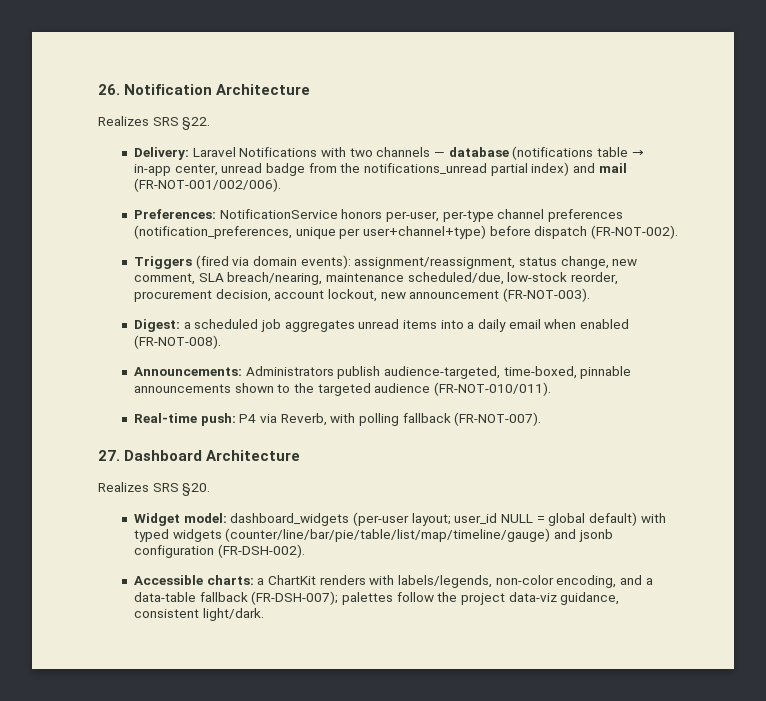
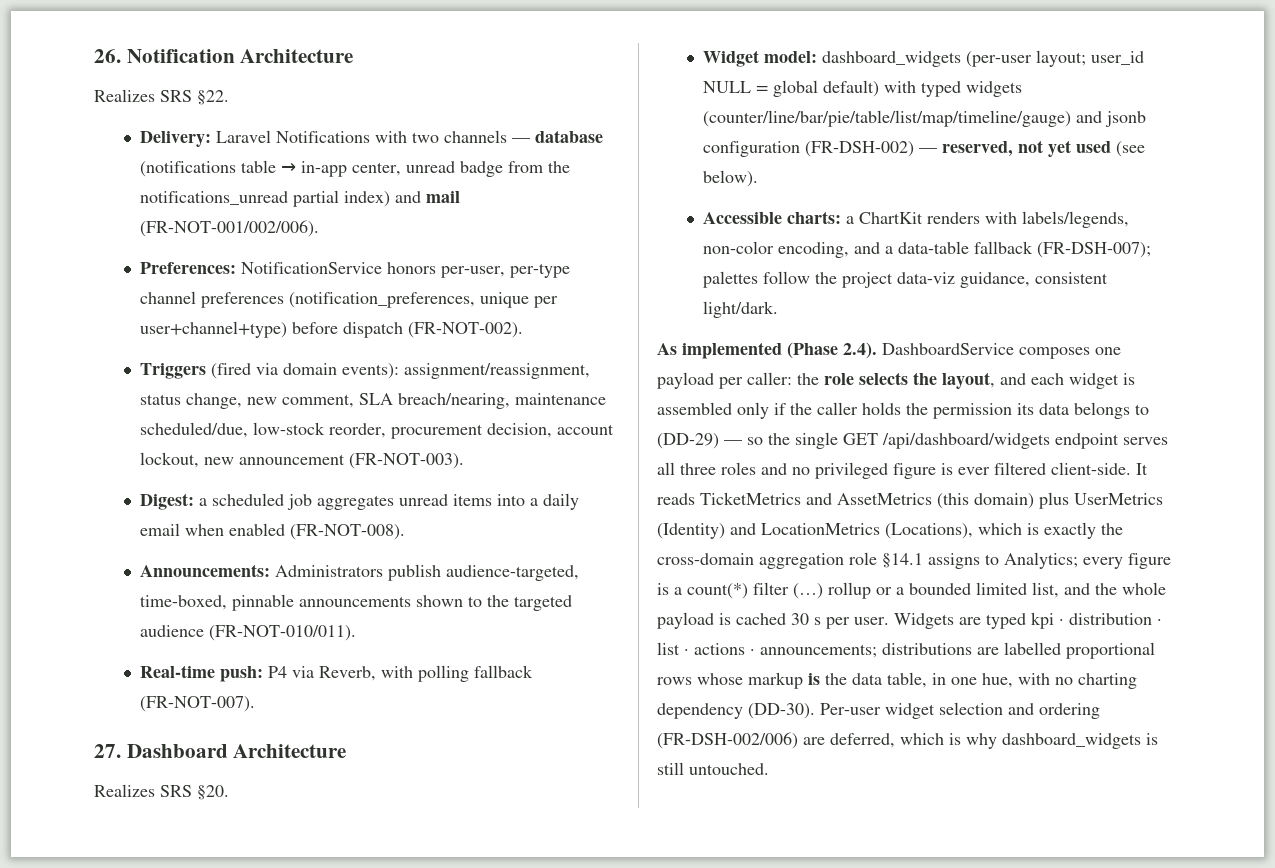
[217,544,305,558] (FR-DSH-002). -> [804,140,1145,157] [702,170,758,187] (FR-DSH-002) — reserved, not yet used (see below).
(264, 614) none -> [657,342,1121,359] [657,372,1135,389] [657,402,1149,419] [657,432,1168,449] [657,462,1148,479] [657,492,1163,509] [657,522,1123,539] [657,552,1171,569] [657,582,1166,599] [657,612,1162,629] [657,642,1155,659] [657,672,1137,689] [657,702,1100,719] [657,732,1158,749] [657,762,769,775] // As implemented (Phase 2.4). DashboardService composes one payload per caller: the role selects the layout, and each widget is assembled only if the caller holds the permission its data belongs to (DD-29) — so the single GET /api/dashboard/widgets endpoint serves all three roles and no privileged figure is ever filtered client-side. It reads TicketMetrics and AssetMetrics (this domain) plus UserMetrics (Identity) and LocationMetrics (Locations), which is exactly the cross-domain aggregation role §14.1 assigns to Analytics; every figure is a count(*) filter (…) rollup or a bounded limited list, and the whole payload is cached 30 s per user. Widgets are typed kpi · distribution · list · actions · announcements; distributions are labelled proportional rows whose markup is the data table, in one hue, with no charting dependency (DD-30). Per-user widget selection and ordering (FR-DSH-002/006) are deferred, which is why dashboard_widgets is still untouched.

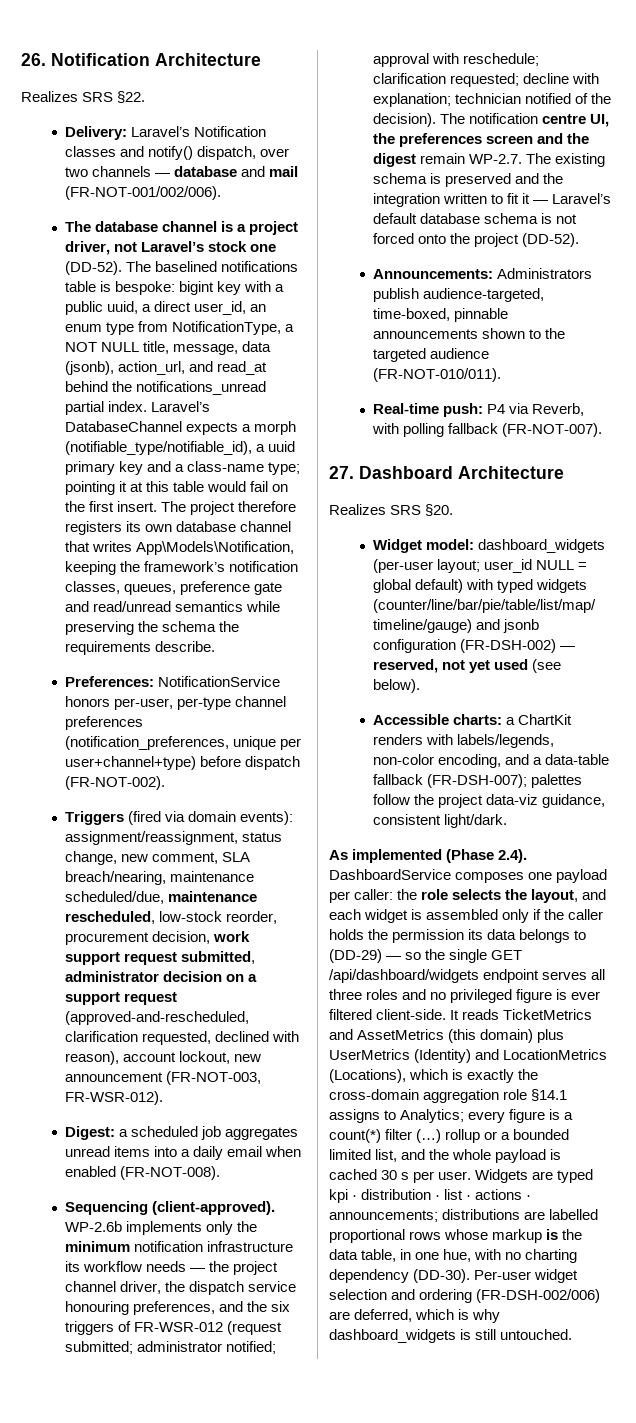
[215,130,603,143] [139,160,570,177] [139,190,460,207] [139,220,319,237] Laravel Notifications with two channels — database (notifications table → in-app center, unread badge from the notifications_unread partial index) and mail (FR-NOT-001/002/006). -> [131,126,267,137] [65,146,290,160] [65,166,299,177] [65,186,222,200] [65,221,299,235] [65,241,277,255] [65,261,299,275] [65,281,285,295] [65,301,267,315] [65,321,295,335] [65,341,272,355] [65,361,268,375] [65,381,267,395] [65,401,211,415] [65,421,297,435] [65,441,296,455] [65,461,301,475] [65,481,289,495] [65,501,297,515] [65,521,292,535] [65,541,295,555] [65,561,299,575] [65,581,283,595] [65,601,281,612] [65,621,240,635] [65,641,216,655] Laravel’s Notification classes and notify() dispatch, over two channels — database and mail (FR-NOT-001/002/006). // The database channel is a project driver, not Laravel’s stock one (DD-52). The baselined notifications table is bespoke: bigint key with a public uuid, a direct user_id, an enum type from NotificationType, a NOT NULL title, message, data (jsonb), action_url, and read_at behind the notifications_unread partial index. Laravel’s DatabaseChannel expects a morph (notifiable_type/notifiable_id), a uuid primary key and a class-name type; pointing it at this table would fail on the first insert. The project therefore registers its own database channel that writes App\Models\Notification, keeping the framework’s notification classes, queues, preference gate and read/unread semantics while preserving the schema the requirements describe.
(248, 430) none -> [168,891,258,902] [65,911,156,924] maintenance rescheduled,
(552, 430) none -> [213,931,251,942] [65,951,256,965] [65,971,258,982] [65,992,178,1005] [65,1011,250,1025] [65,1031,300,1045] [65,1051,120,1065] work support request submitted, administrator decision on a support request (approved-and-rescheduled, clarification requested, declined with reason),
[348,453,464,469] (FR-NOT-003). -> [166,1071,262,1085] [65,1091,164,1105] (FR-NOT-003, FR-WSR-012).
(405, 532) none -> [65,1201,276,1215] [65,1221,258,1235] [65,1241,294,1252] [65,1261,279,1275] [65,1281,297,1295] [65,1301,291,1315] [65,1321,283,1335] [65,1341,277,1354] [373,53,540,67] [373,73,600,87] [373,93,612,107] [373,113,610,127] [373,133,590,147] [373,153,606,167] [373,173,564,187] [373,193,612,207] [373,213,578,224] [373,233,580,247] // Sequencing (client-approved). WP-2.6b implements only the minimum notification infrastructure its workflow needs — the project channel driver, the dispatch service honouring preferences, and the six triggers of FR-WSR-012 (request submitted; administrator notified; approval with reschedule; clarification requested; decline with explanation; technician notified of the decision). The notification centre UI, the preferences screen and the digest remain WP-2.7. The existing schema is preserved and the integration written to fit it — Laravel’s default database schema is not forced onto the project (DD-52).

